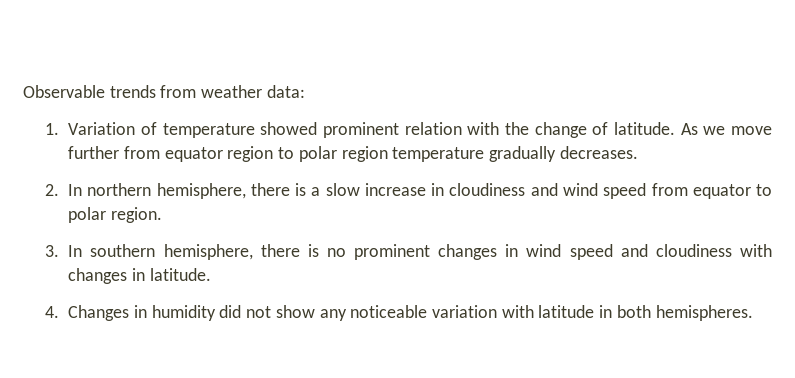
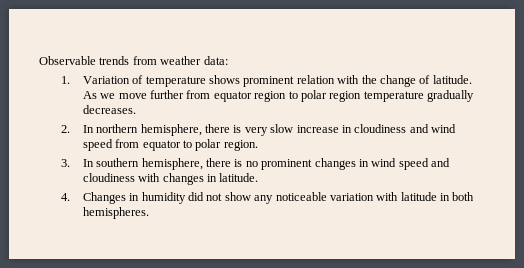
[260,122,318,135] showed -> [209,75,241,84] shows
[311,187,321,196] a -> [244,127,268,136] very

